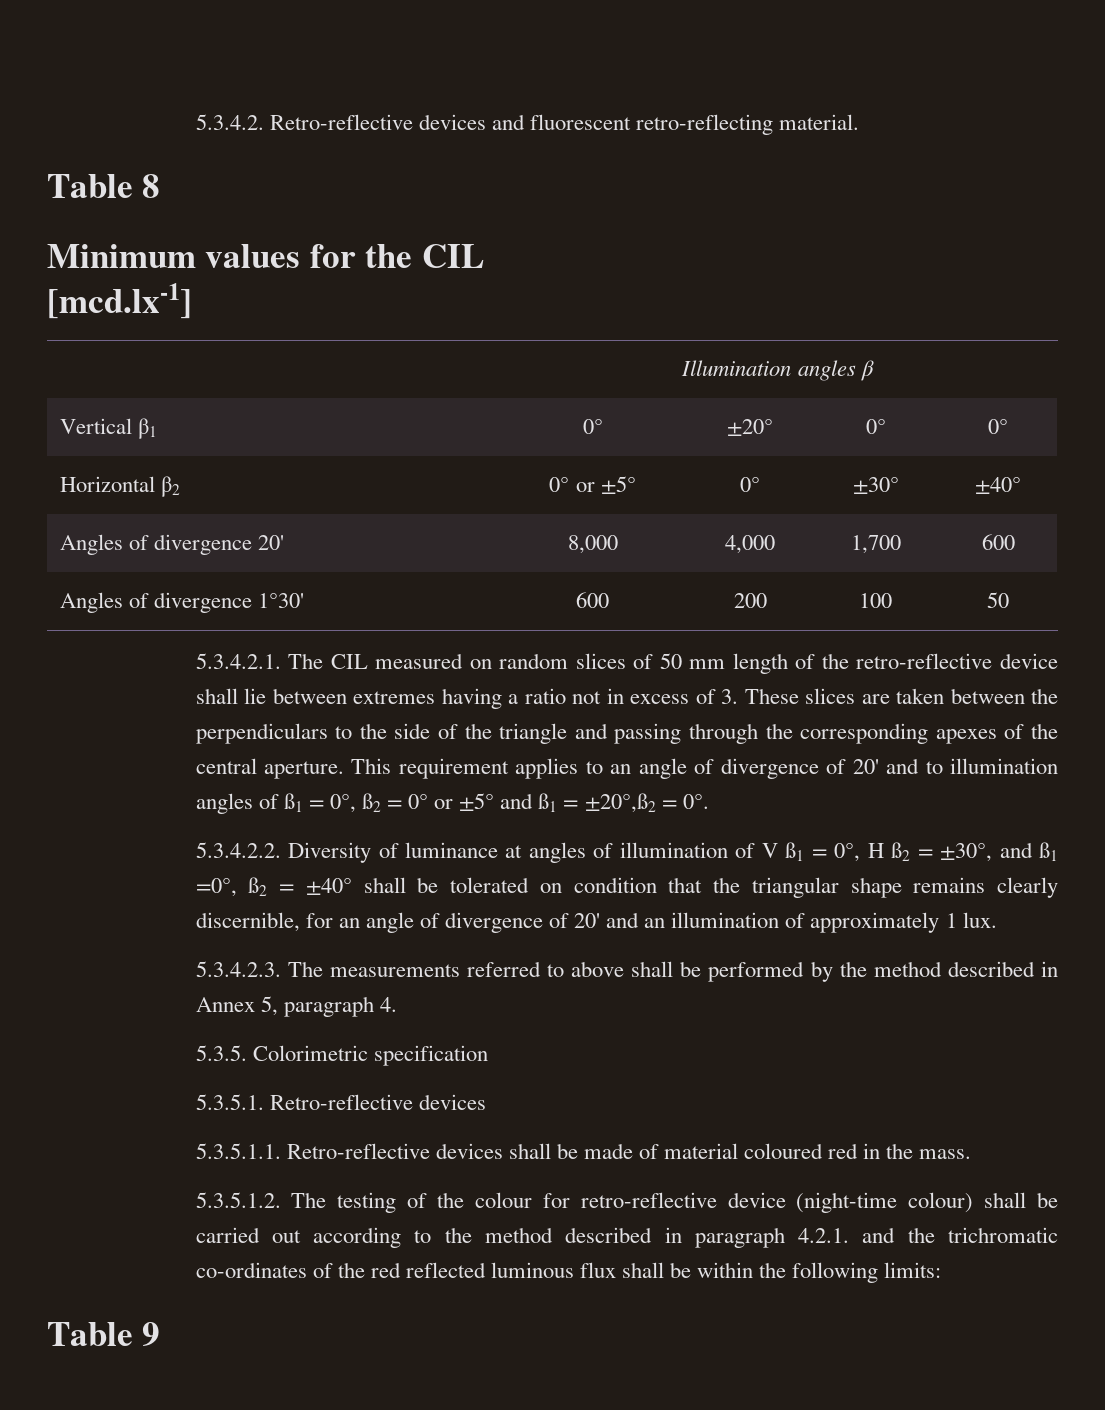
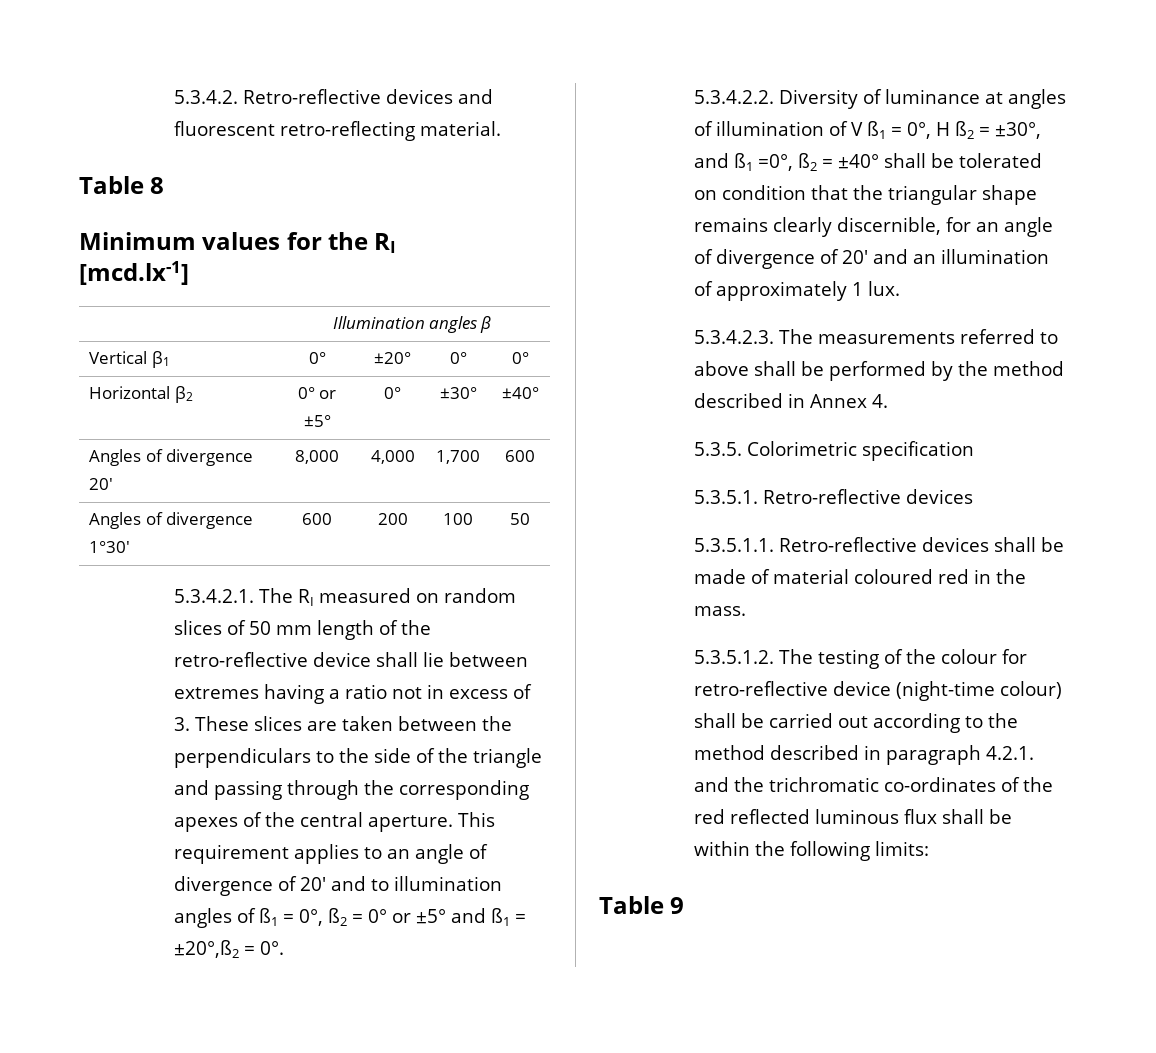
[421,244,484,268] CIL -> [374,233,397,253] RI
[330,654,368,669] CIL -> [298,589,315,606] RI
[260,996,374,1017] 5, paragraph -> (868, 401) none

